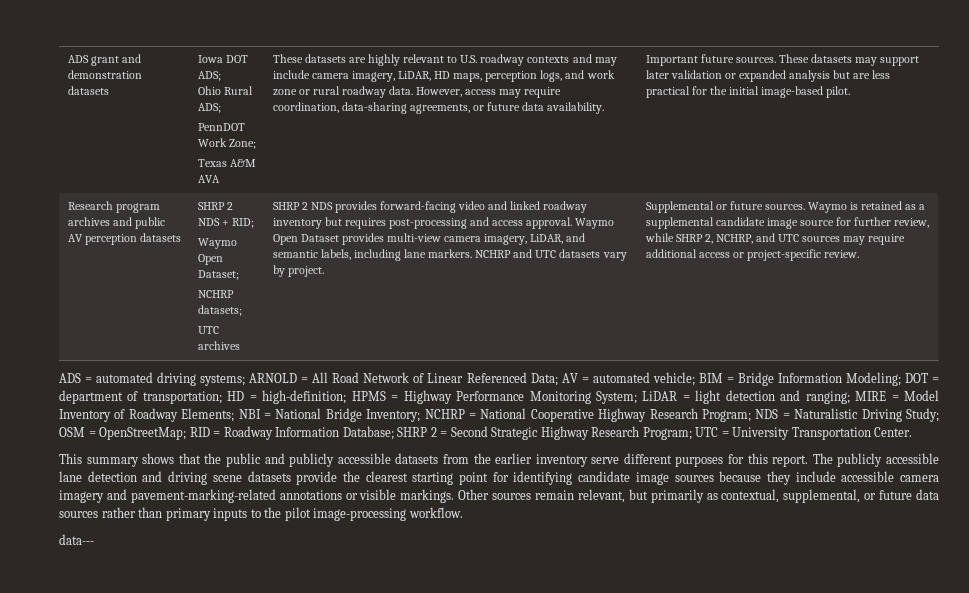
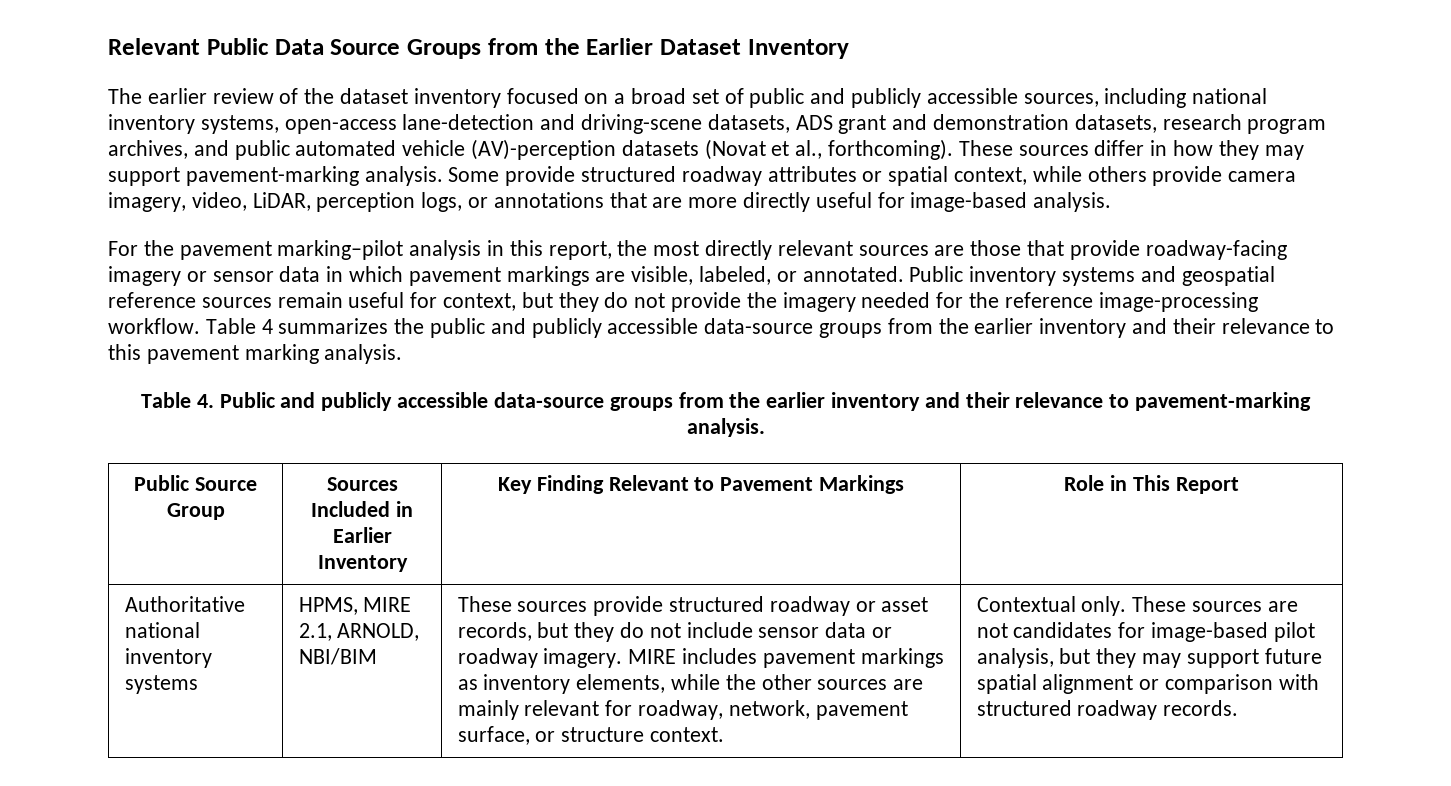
[67,54,141,66] [67,70,142,79] [67,86,109,95] [197,55,248,63] [197,71,221,81] [197,86,253,95] [197,103,221,113] [197,123,245,131] [197,138,256,149] [197,159,256,167] [197,175,220,183] [272,54,617,66] [272,70,615,82] [272,86,562,98] [272,102,605,114] [645,54,920,66] [645,70,891,82] [645,86,851,98] [67,201,160,213] [67,217,165,229] [67,233,181,245] [197,202,233,210] [197,218,254,228] [197,238,237,249] [197,254,223,265] [197,270,239,280] [197,290,234,298] [197,305,242,316] [197,326,219,334] [197,341,240,350] [272,201,588,213] [272,217,615,229] [272,233,586,245] [272,249,627,261] [272,265,324,277] [645,201,926,213] [645,217,930,229] [644,233,906,245] [645,249,860,261] [59,372,939,386] [59,390,940,404] [59,408,939,422] [59,426,913,440] [59,453,201,467] ADS grant and demonstration datasets | Iowa DOT ADS; // Ohio Rural ADS; // PennDOT Work Zone; // Texas A&M AVA | These datasets are highly relevant to U.S. roadway contexts and may include camera imagery, LiDAR, HD maps, perception logs, and work zone or rural roadway data. However, access may require coordination, data-sharing agreements, or future data availability. | Important future sources. These datasets may support later validation or expanded analysis but are less practical for the initial image-based pilot. // Research program archives and public AV perception datasets | SHRP 2 NDS + RID; // Waymo Open Dataset; // NCHRP datasets; // UTC archives | SHRP 2 NDS provides forward-facing video and linked roadway inventory but requires post-processing and access approval. Waymo Open Dataset provides multi-view camera imagery, LiDAR, and semantic labels, including lane markers. NCHRP and UTC datasets vary by project. | Supplemental or future sources. Waymo is retained as a supplemental candidate image source for further review, while SHRP 2, NCHRP, and UTC sources may require additional access or project-specific review. // ADS = automated driving systems; ARNOLD = All Road Network of Linear Referenced Data; AV = automated vehicle; BIM = Bridge Information Modeling; DOT = department of transportation; HD = high-definition; HPMS = Highway Performance Monitoring System; LiDAR = light detection and ranging; MIRE = Model Inventory of Roadway Elements; NBI = National Bridge Inventory; NCHRP = National Cooperative Highway Research Program; NDS = Naturalistic Driving Study; OSM = OpenStreetMap; RID = Roadway Information Database; SHRP 2 = Second Strategic Highway Research Program; UTC = University Transportation Center. // This summary shows that -> [108,38,849,59] [108,88,1268,108] [108,114,1327,134] [108,139,1304,160] [108,166,1297,186] [108,192,1112,212] [108,240,1287,260] [108,266,1275,286] [108,292,1258,312] [108,318,389,334] Relevant Public Data Source Groups from the Earlier Dataset Inventory // The earlier review of the dataset inventory focused on a broad set of public and publicly accessible sources, including national inventory systems, open-access lane-detection and driving-scene datasets, ADS grant and demonstration datasets, research program archives, and public automated vehicle (AV)-perception datasets (Novat et al., forthcoming). These sources differ in how they may support pavement-marking analysis. Some provide structured roadway attributes or spatial context, while others provide camera imagery, video, LiDAR, perception logs, or annotations that are more directly useful for image-based analysis. // For the pavement marking–pilot analysis in this report, the most directly relevant sources are those that provide roadway-facing imagery or sensor data in which pavement markings are visible, labeled, or annotated. Public inventory systems and geospatial reference sources remain useful for context, but they do not provide the imagery needed for the reference image-processing workflow. Table 4 summarizes
[395,453,940,467] [59,471,940,485] [59,489,940,503] [59,507,463,521] [59,534,94,545] datasets from the earlier inventory serve different purposes for this report. The publicly accessible lane detection and driving scene datasets provide the clearest starting point for identifying candidate image sources because they include accessible camera imagery and pavement-marking-related annotations or visible markings. Other sources remain relevant, but primarily as contextual, supplemental, or future data sources rather than primary inputs to the pilot image-processing workflow. // data--- -> [704,318,1335,338] [108,344,403,364] [141,392,1311,411] [686,418,765,437] [134,475,257,491] [166,503,225,520] [326,477,398,491] [311,501,413,517] [332,527,392,543] [317,555,408,572] [497,475,905,494] [1064,475,1239,494] [124,596,245,612] [124,622,200,638] [124,648,212,668] [124,675,198,694] [298,597,412,615] [298,623,420,641] [298,648,377,665] [457,596,929,616] [457,622,892,642] [457,648,944,668] [457,674,924,694] [457,700,908,720] [457,726,724,745] [976,596,1298,616] [976,622,1315,642] [976,648,1322,668] [976,674,1319,694] [976,700,1239,720] data-source groups from the earlier inventory and their relevance to this pavement marking analysis. // Table 4. Public and publicly accessible data-source groups from the earlier inventory and their relevance to pavement-marking analysis. // Public Source Group | Sources Included in Earlier Inventory | Key Finding Relevant to Pavement Markings | Role in This Report // Authoritative national inventory systems | HPMS, MIRE 2.1, ARNOLD, NBI/BIM | These sources provide structured roadway or asset records, but they do not include sensor data or roadway imagery. MIRE includes pavement markings as inventory elements, while the other sources are mainly relevant for roadway, network, pavement surface, or structure context. | Contextual only. These sources are not candidates for image-based pilot analysis, but they may support future spatial alignment or comparison with structured roadway records.

